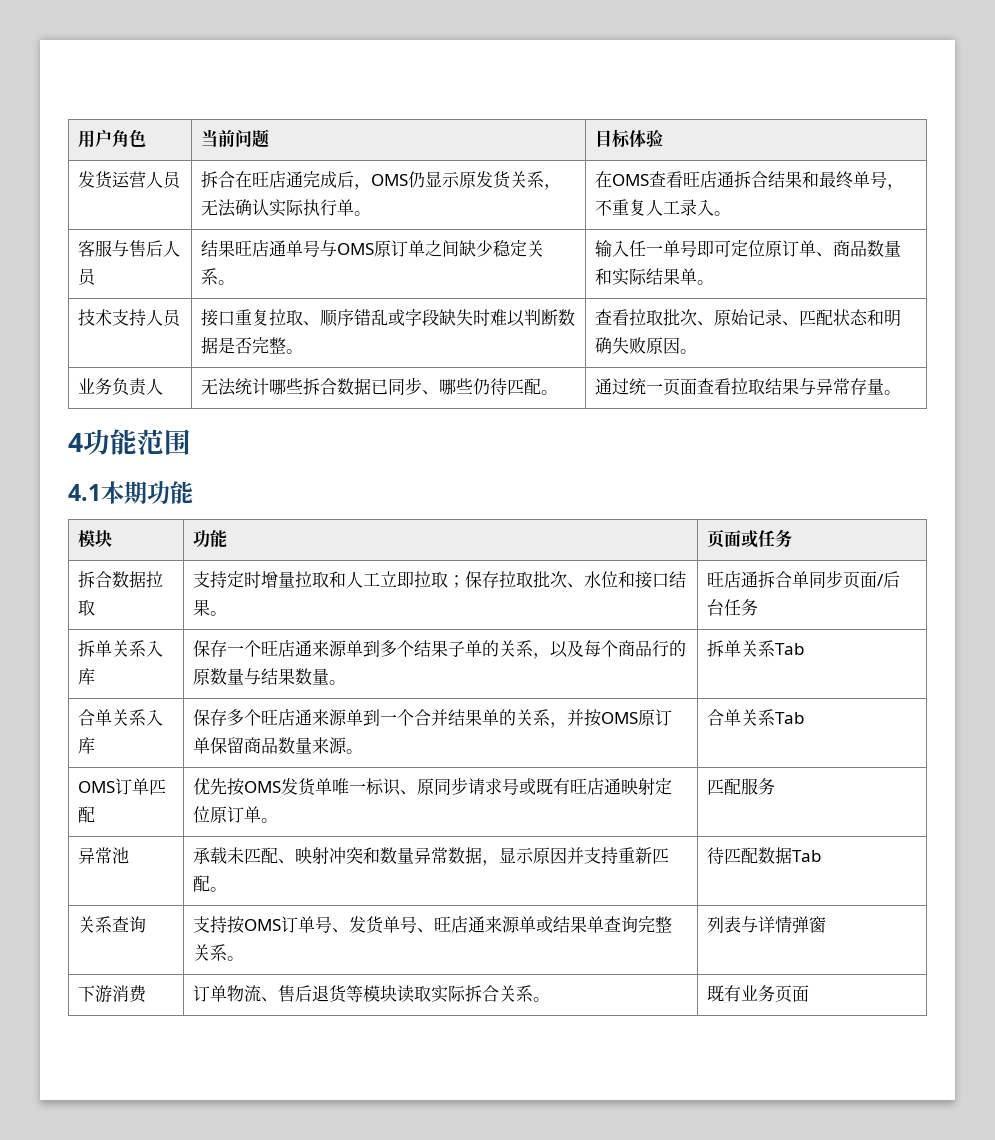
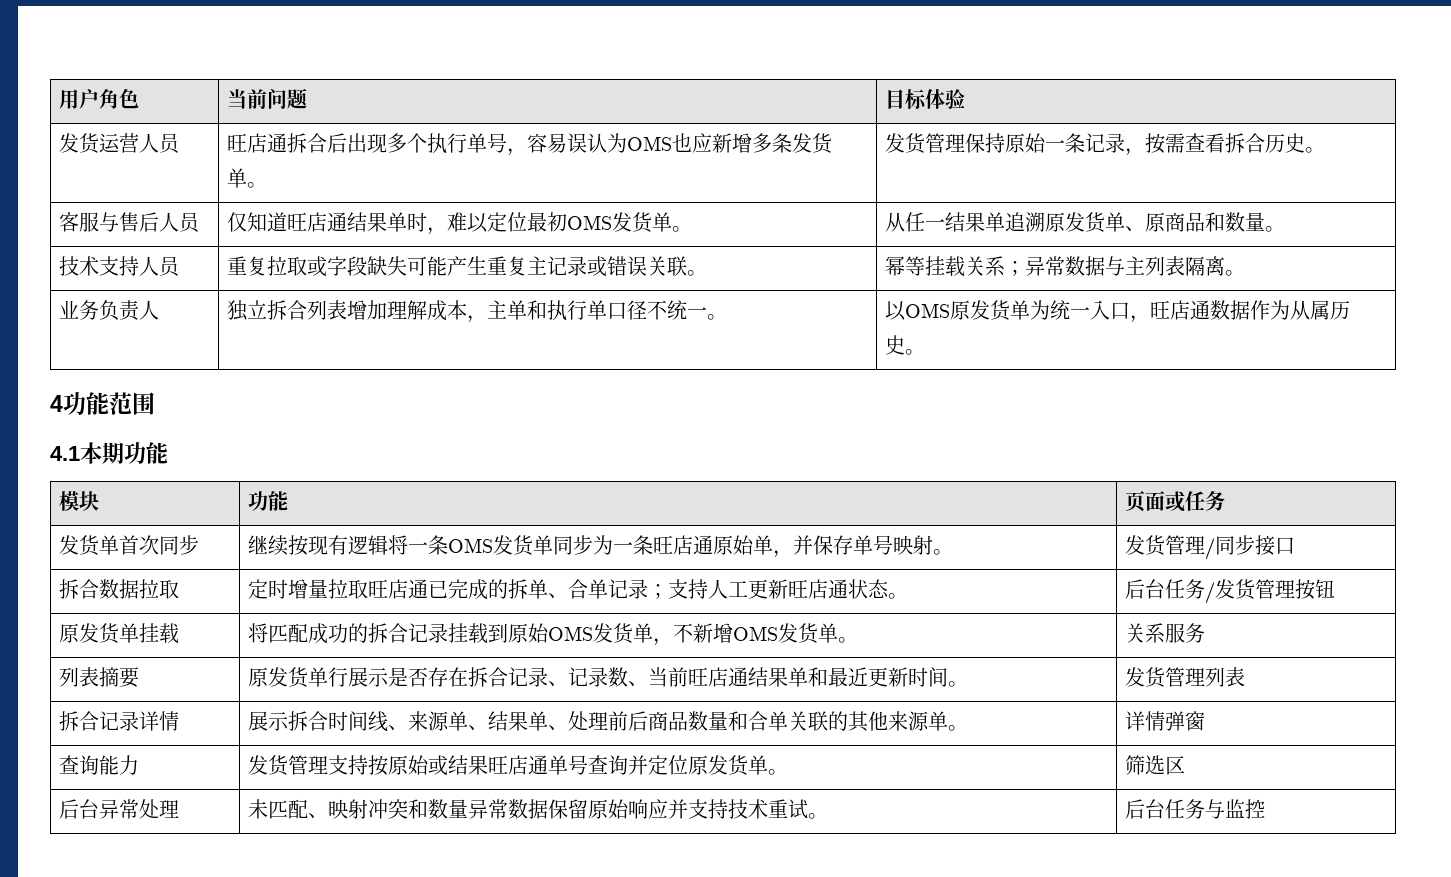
[201,171,562,190] [201,199,372,217] [595,171,905,190] [595,199,732,216] [78,240,181,257] [78,268,98,286] [201,240,545,257] [201,268,236,285] [595,240,902,257] [595,268,698,286] 拆合在旺店通完成后，OMS仍显示原发货关系，无法确认实际执行单。 | 在OMS查看旺店通拆合结果和最终单号，不重复人工录入。 // 客服与售后人员 | 结果旺店通单号与OMS原订单之间缺少稳定关系。 | 输入任一单号即可定位原订单、商品数量和实际结果单 -> [226,133,834,156] [226,168,267,188] [884,133,1325,156] [58,212,201,233] [226,212,692,235] [884,212,1265,233] 旺店通拆合后出现多个执行单号，容易误认为OMS也应新增多条发货单。 | 发货管理保持原始一条记录，按需查看拆合历史。 // 客服与售后人员 | 仅知道旺店通结果单时，难以定位最初OMS发货单。 | 从任一结果单追溯原发货单、原商品和数量
[201,309,236,327] 接口 -> (181, 266) none
[303,309,576,327] [201,337,304,354] [595,309,902,327] [595,337,698,354] [78,378,164,396] [201,377,559,396] [595,378,885,396] 、顺序错乱或字段缺失时难以判断数据是否完整。 | 查看拉取批次、原始记录、匹配状态和明确失败原因。 // 业务负责人 | 无法统计哪些拆合数据已同步、哪些仍待匹配。 | 通过统一页面查看拉取结果与异常存量 -> [306,256,707,277] [884,256,1245,277] [58,300,159,321] [226,300,727,323] [884,300,1350,323] [884,335,905,355] 或字段缺失可能产生重复主记录或错误关联。 | 幂等挂载关系；异常数据与主列表隔离。 // 业务负责人 | 独立拆合列表增加理解成本，主单和执行单口径不统一。 | 以OMS原发货单为统一入口，旺店通数据作为从属历史
(793, 538) none -> [58,535,199,556] [247,535,953,558] [1124,535,1295,560] // 发货单首次同步 | 继续按现有逻辑将一条OMS发货单同步为一条旺店通原始单，并保存单号映射。 | 发货管理/同步接口
[193,571,228,588] 支持 -> (179, 589) none
[329,571,687,589] [193,599,228,616] [707,570,901,589] [707,599,759,616] [78,640,164,657] [78,668,96,685] [193,640,687,659] [193,668,347,685] [707,640,805,657] [78,709,164,726] [78,737,96,754] [193,709,673,728] [193,737,364,754] [707,709,805,726] [78,778,167,795] [78,806,96,823] [193,777,673,796] [193,806,279,823] [707,778,776,795] [78,847,130,864] [193,847,228,864] 和人工立即拉取；保存拉取批次、水位和接口结果。 | 旺店通拆合单同步页面/后台任务 // 拆单关系入库 | 保存一个旺店通来源单到多个结果子单的关系，以及每个商品行的原数量与结果数量。 | 拆单关系Tab // 合单关系入库 | 保存多个旺店通来源单到一个合并结果单的关系，并按OMS原订单保留商品数量来源。 | 合单关系Tab // OMS订单匹配 | 优先按OMS发货单唯一标识、原同步请求号或既有旺店通映射定位原订单。 | 匹配服务 // 异常池 | 承载 -> [367,579,908,600] [1124,579,1335,604] [58,623,179,644] [247,623,858,646] [1124,623,1205,643] [58,667,139,688] [247,667,968,688] [1124,667,1245,688] [58,711,179,731] [247,711,968,732] [1124,711,1205,731] [58,755,139,775] [247,755,788,776] [1124,755,1185,775] [58,799,179,819] 旺店通已完成的拆单、合单记录；支持人工更新旺店通状态。 | 后台任务/发货管理按钮 // 原发货单挂载 | 将匹配成功的拆合记录挂载到原始OMS发货单，不新增OMS发货单。 | 关系服务 // 列表摘要 | 原发货单行展示是否存在拆合记录、记录数、当前旺店通结果单和最近更新时间。 | 发货管理列表 // 拆合记录详情 | 展示拆合时间线、来源单、结果单、处理前后商品数量和合单关联的其他来源单。 | 详情弹窗 // 查询能力 | 发货管理支持按原始或结果旺店通单号查询并定位原发货单。 | 筛选区 // 后台异常处理 |
[482,847,670,866] [193,875,228,892] [707,847,822,864] [78,916,147,933] [193,916,673,934] [193,944,245,961] [707,916,827,933] [78,985,148,1003] [193,985,551,1003] [707,985,810,1003] ，显示原因并支持重新匹配。 | 待匹配数据Tab // 关系查询 | 支持按OMS订单号、发货单号、旺店通来源单或结果单查询完整关系。 | 列表与详情弹窗 // 下游消费 | 订单物流、售后退货等模块读取实际拆合关系。 | 既有业务页面 -> [547,799,828,819] [1124,799,1265,819] 保留原始响应并支持技术重试。 | 后台任务与监控

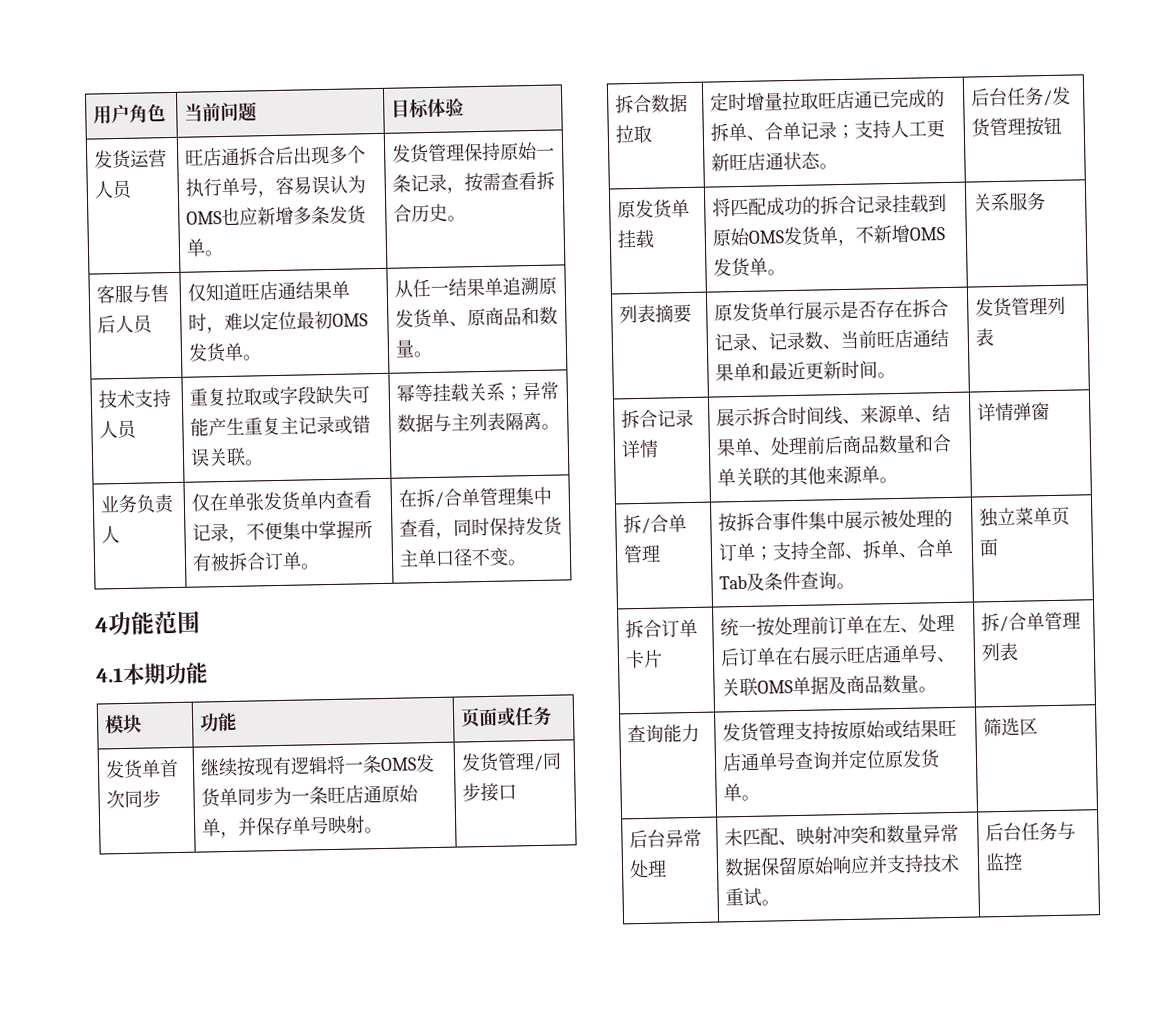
[226,300,727,323] [884,300,1350,323] [884,335,905,355] 独立拆合列表增加理解成本，主单和执行单口径不统一。 | 以OMS原发货单为统一入口，旺店通数据作为从属历史 -> [190,490,373,512] [191,520,373,543] [191,551,320,572] [397,486,552,508] [398,516,563,539] [398,547,509,568] 仅在单张发货单内查看记录，不便集中掌握所有被拆合订单。 | 在拆/合单管理集中查看，同时保持发货主单口径不变
(1205, 721) none -> [622,514,687,534] [622,544,661,564] [717,508,953,533] [717,538,954,562] [718,571,855,591] [978,506,1070,528] [978,538,999,557] [624,618,698,639] [624,649,663,669] [719,613,955,637] [719,644,956,667] [720,674,937,697] [980,611,1081,633] [980,642,1019,662] // 拆/合单管理 | 按拆合事件集中展示被处理的订单；支持全部、拆单、合单Tab及条件查询。 | 独立菜单页面 // 拆合订单卡片 | 统一按处理前订单在左、处理后订单在右展示旺店通单号、关联OMS单据及商品数量。 | 拆/合单管理列表

